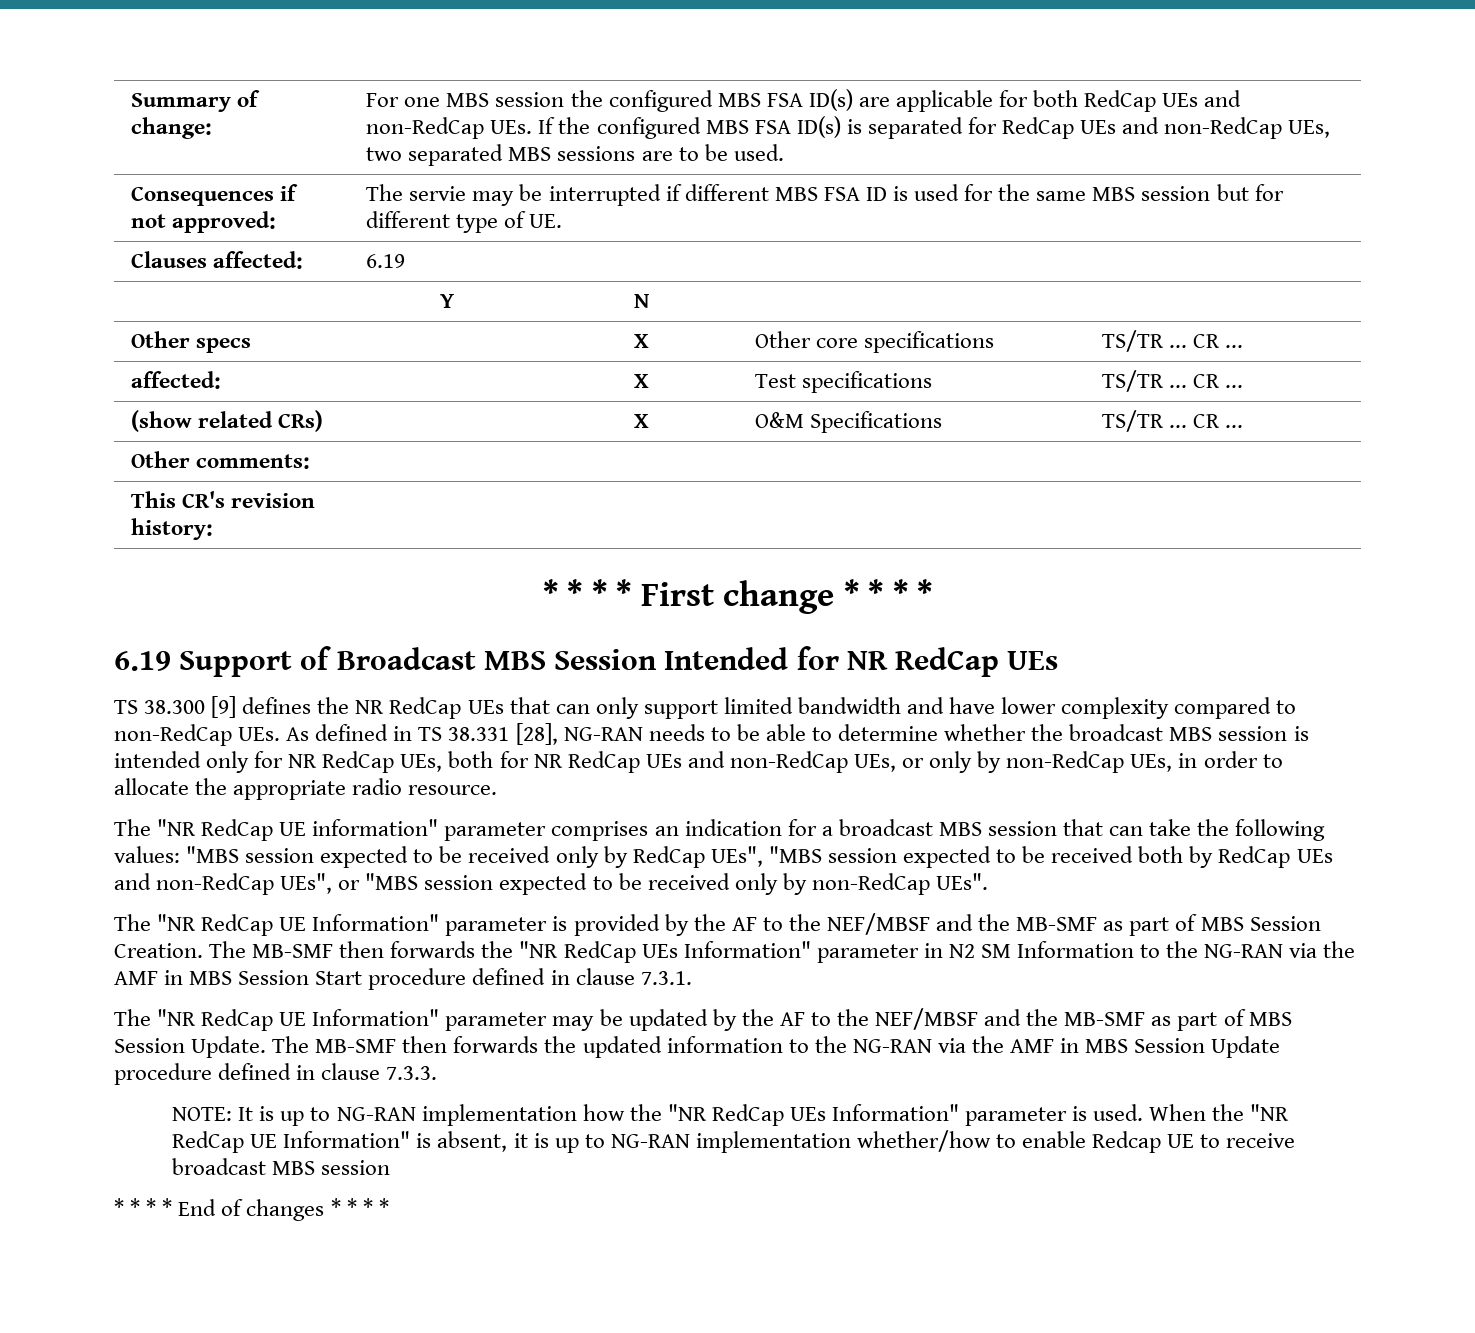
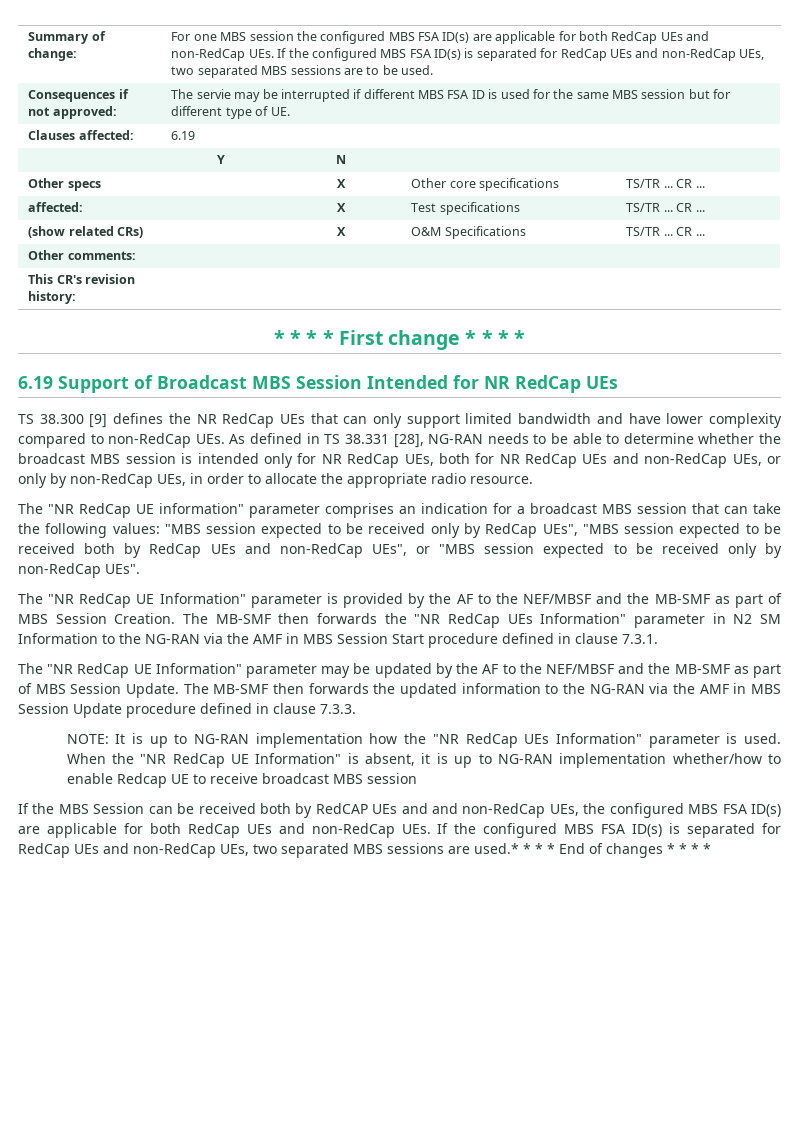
[114,1198,124,1216] * -> [18,803,782,818] [18,823,782,838] [18,843,519,858] If the MBS Session can be received both by RedCAP UEs and and non-RedCap UEs, the configured MBS FSA ID(s) are applicable for both RedCap UEs and non-RedCap UEs. If the configured MBS FSA ID(s) is separated for RedCap UEs and non-RedCap UEs, two separated MBS sessions are used.*

